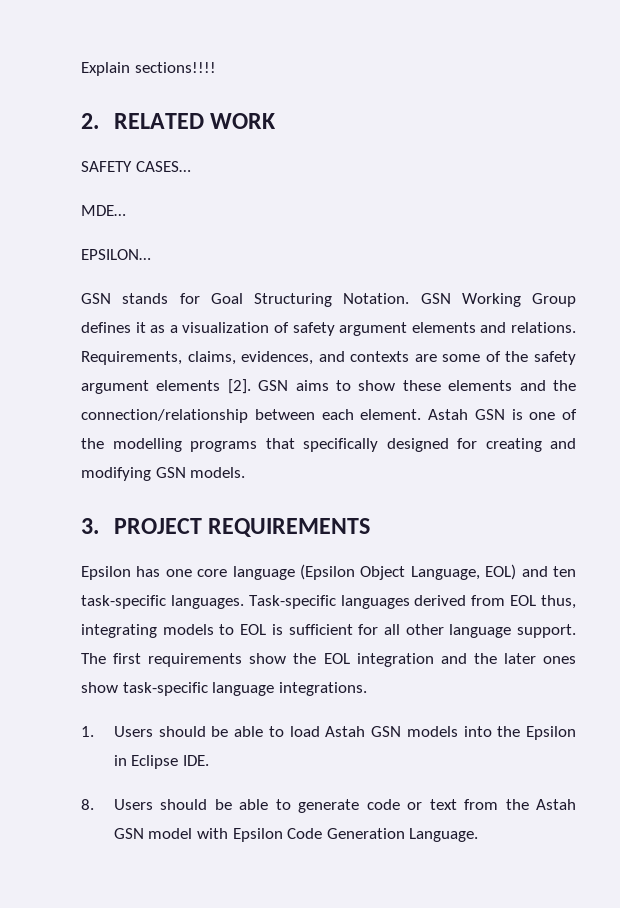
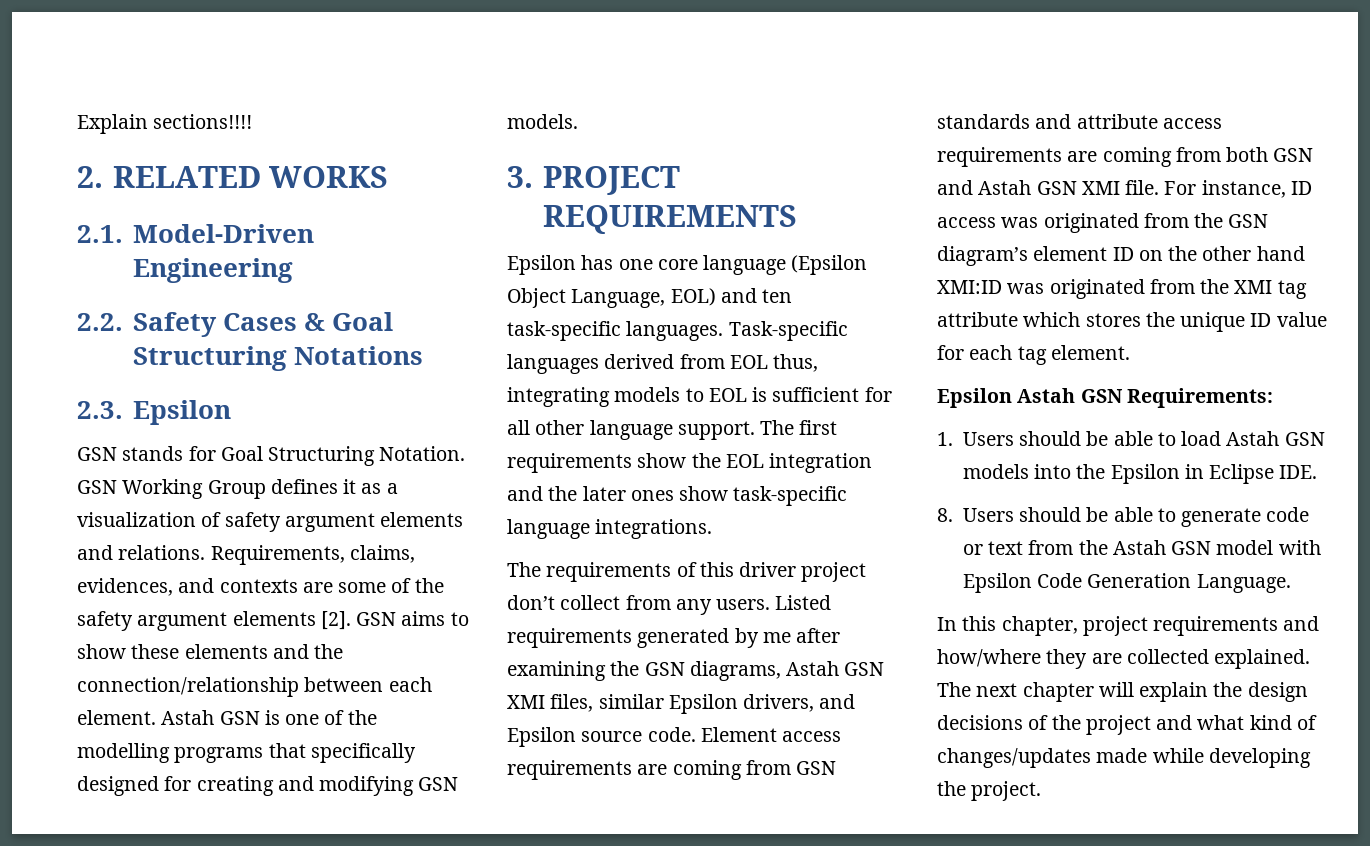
[210,113,277,129] [81,161,191,172] [81,205,126,216] [81,249,151,260] WORK // SAFETY CASES… // MDE… // EPSILON… -> [268,166,388,188] [77,224,314,243] [132,258,293,283] [77,312,393,337] [132,346,423,371] [77,400,231,425] WORKS // 2.1. Model-Driven Engineering // 2.2. Safety Cases & Goal Structuring Notations // 2.3. Epsilon
(367, 689) none -> [507,562,867,582] [507,595,832,615] [507,628,841,648] [507,661,885,681] [507,694,856,714] [507,727,842,747] [507,760,837,780] [937,114,1222,129] [937,147,1314,167] [937,180,1312,198] [937,213,1269,233] [937,246,1305,266] [937,279,1307,299] [937,312,1327,332] [937,345,1130,365] [937,388,1273,408] // The requirements of this driver project don’t collect from any users. Listed requirements generated by me after examining the GSN diagrams, Astah GSN XMI files, similar Epsilon drivers, and Epsilon source code. Element access requirements are coming from GSN standards and attribute access requirements are coming from both GSN and Astah GSN XMI file. For instance, ID access was originated from the GSN diagram’s element ID on the other hand XMI:ID was originated from the XMI tag attribute which stores the unique ID value for each tag element. // Epsilon Astah GSN Requirements:
(479, 835) none -> [937,616,1320,636] [937,649,1311,669] [937,682,1308,702] [937,715,1317,735] [937,748,1311,768] [937,781,1042,801] // In this chapter, project requirements and how/where they are collected explained. The next chapter will explain the design decisions of the project and what kind of changes/updates made while developing the project.

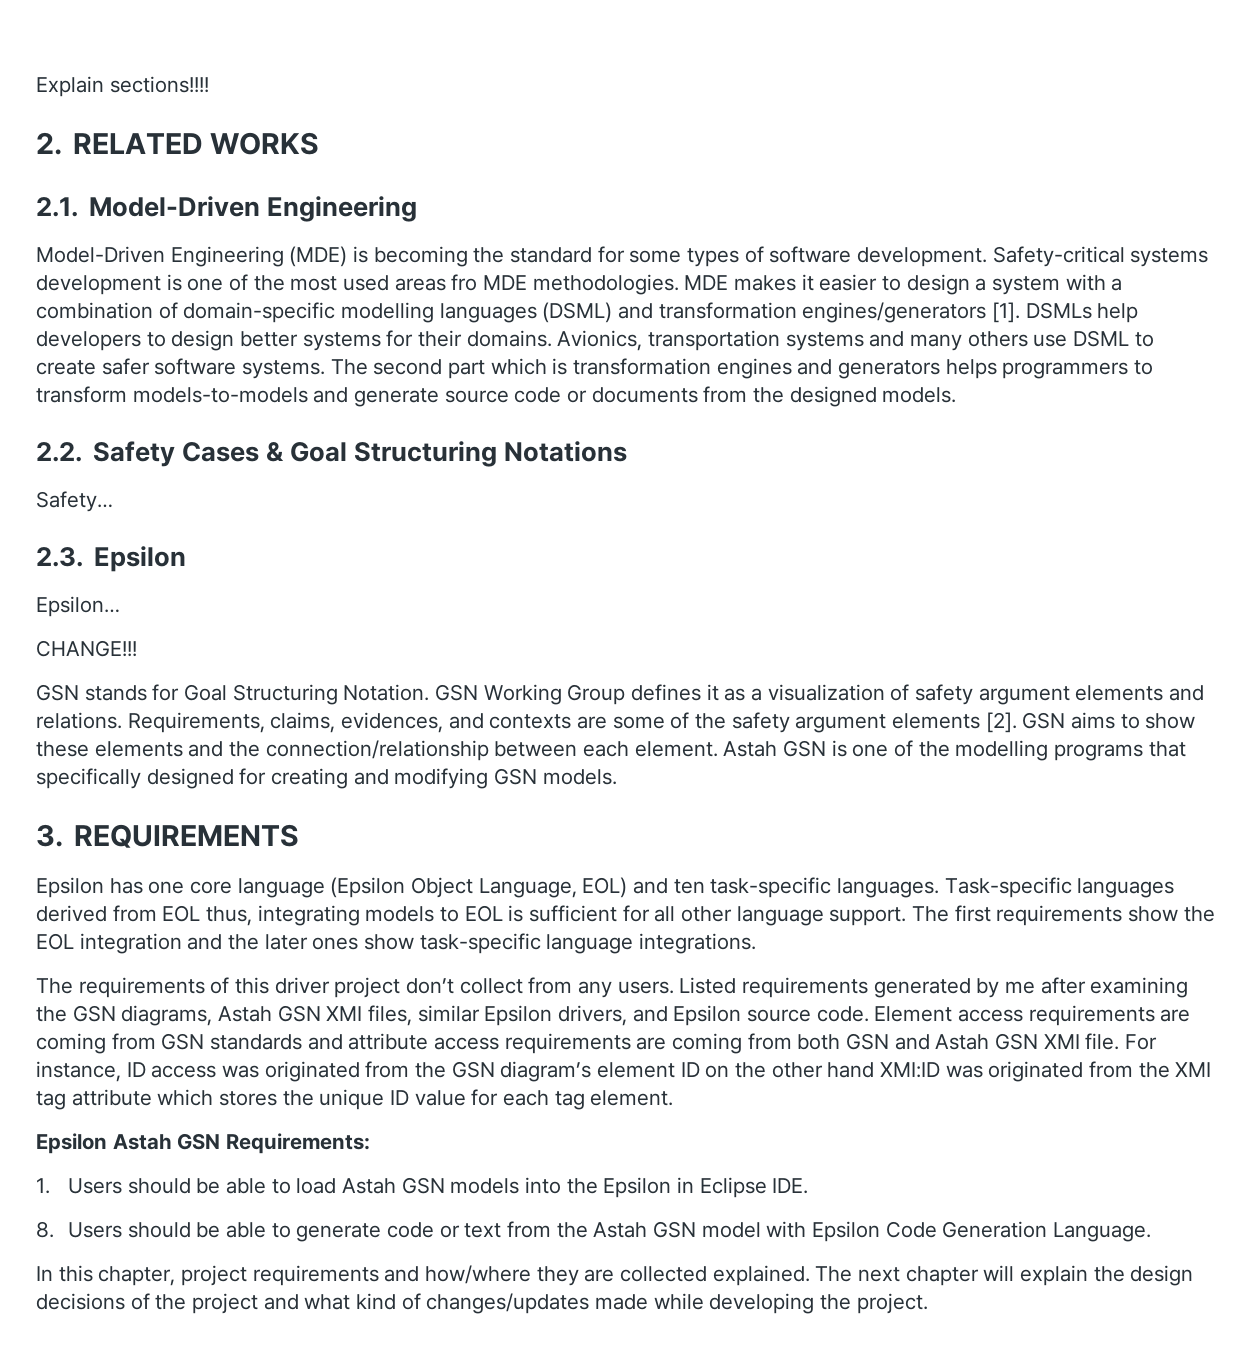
(293, 270) none -> [36,246,1209,267] [36,274,1123,295] [36,302,1139,323] [36,330,1154,351] [36,358,1154,379] [36,386,957,407] // Model-Driven Engineering (MDE) is becoming the standard for some types of software development. Safety-critical systems development is one of the most used areas fro MDE methodologies. MDE makes it easier to design a system with a combination of domain-specific modelling languages (DSML) and transformation engines/generators [1]. DSMLs help developers to design better systems for their domains. Avionics, transportation systems and many others use DSML to create safer software systems. The second part which is transformation engines and generators helps programmers to transform models-to-models and generate source code or documents from the designed models.
(423, 355) none -> [36,491,113,512] // Safety…
(231, 412) none -> [36,596,120,617] [36,640,137,657] // Epsilon… // CHANGE!!!
[542,166,680,195] PROJECT -> (63, 835) none

